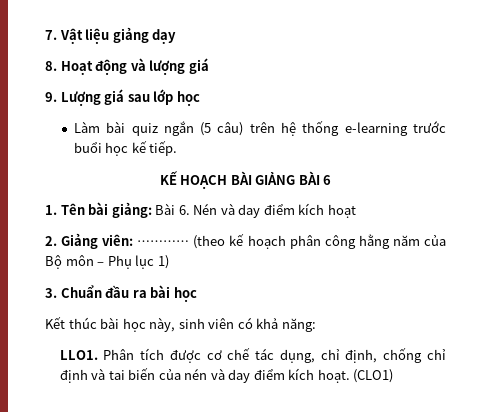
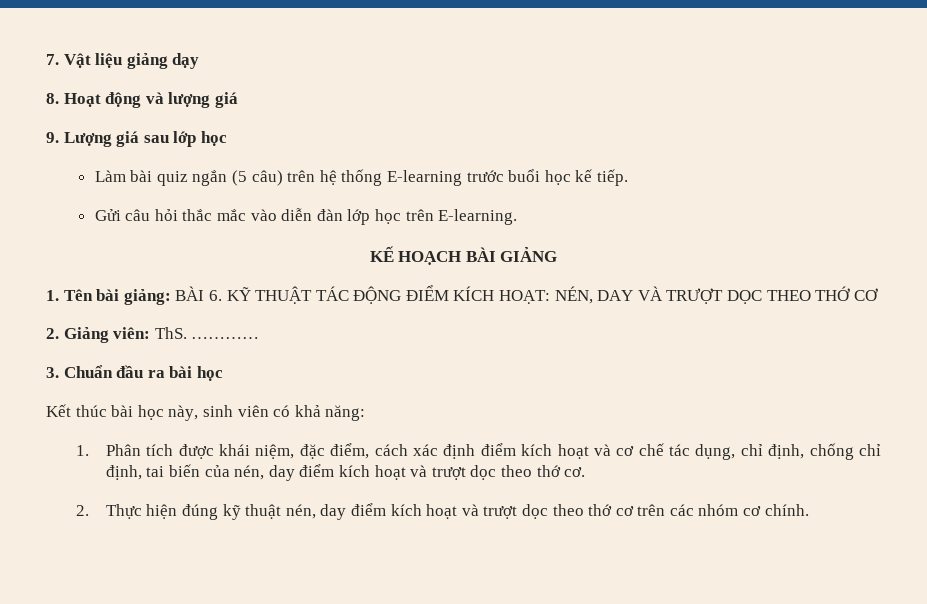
[344,122,408,136] e-learning -> [386,170,462,186] E-learning
(178, 148) none -> [94,208,518,225] // Gửi câu hỏi thắc mắc vào diễn đàn lớp học trên E-learning.
[298,171,332,185] BÀI 6 -> (558, 254) none
[155,203,356,218] Bài 6. Nén và day điểm kích hoạt -> [175,285,878,304] BÀI 6. KỸ THUẬT TÁC ĐỘNG ĐIỂM KÍCH HOẠT: NÉN, DAY VÀ TRƯỢT DỌC THEO THỚ CƠ
(134, 240) none -> [154,327,187,339] ThS.
[193,233,446,249] [45,255,169,269] (theo kế hoạch phân công hằng năm của Bộ môn – Phụ lục 1) -> (260, 338) none
[59,350,98,360] LLO1. -> [75,445,89,456] 1.
(201, 356) none -> [219,443,611,459] khái niệm, đặc điểm, cách xác định điểm kích hoạt và
[59,368,106,383] định và -> [105,465,142,480] định,
[184,368,394,383] nén và day điểm kích hoạt. (CLO1) -> [234,464,586,481] [75,503,809,520] nén, day điểm kích hoạt và trượt dọc theo thớ cơ. // 2. Thực hiện đúng kỹ thuật nén, day điểm kích hoạt và trượt dọc theo thớ cơ trên các nhóm cơ chính.

